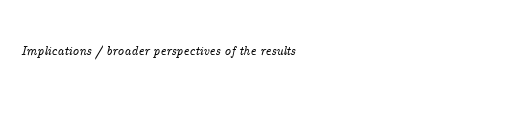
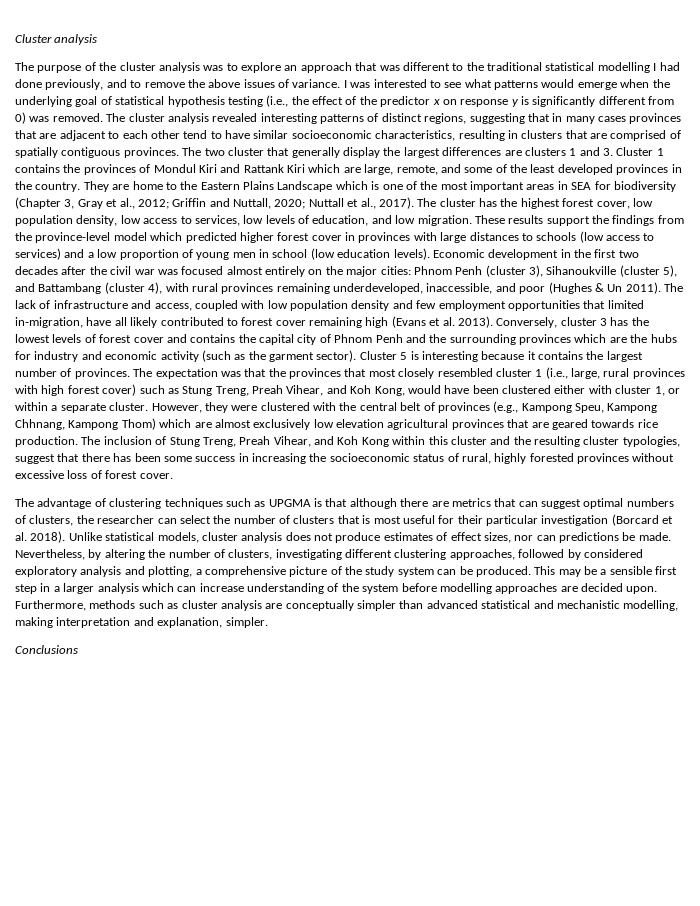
[21,45,296,60] Implications / broader perspectives of the results -> [15,34,98,45] [15,62,680,73] [15,79,670,90] [15,95,675,107] [15,112,682,124] [15,130,681,141] [15,147,664,158] [15,164,682,175] [15,181,676,192] [15,197,653,209] [15,215,684,226] [15,231,655,243] [15,248,639,260] [15,265,678,277] [15,282,683,294] [15,300,644,311] [15,316,649,328] [15,334,677,345] [15,350,643,362] [15,367,685,379] [15,384,680,396] [15,401,658,413] [15,418,658,430] [15,436,680,447] [15,453,675,464] [15,470,173,479] [15,498,674,509] [15,514,674,526] [15,531,671,543] [15,549,643,560] [15,566,678,577] [15,583,658,594] [15,600,679,611] [15,617,268,628] [15,645,78,654] Cluster analysis // The purpose of the cluster analysis was to explore an approach that was different to the traditional statistical modelling I had done previously, and to remove the above issues of variance. I was interested to see what patterns would emerge when the underlying goal of statistical hypothesis testing (i.e., the effect of the predictor x on response y is significantly different from 0) was removed. The cluster analysis revealed interesting patterns of distinct regions, suggesting that in many cases provinces that are adjacent to each other tend to have similar socioeconomic characteristics, resulting in clusters that are comprised of spatially contiguous provinces. The two cluster that generally display the largest differences are clusters 1 and 3. Cluster 1 contains the provinces of Mondul Kiri and Rattank Kiri which are large, remote, and some of the least developed provinces in the country. They are home to the Eastern Plains Landscape which is one of the most important areas in SEA for biodiversity (Chapter 3, Gray et al., 2012; Griffin and Nuttall, 2020; Nuttall et al., 2017). The cluster has the highest forest cover, low population density, low access to services, low levels of education, and low migration. These results support the findings from the province-level model which predicted higher forest cover in provinces with large distances to schools (low access to services) and a low proportion of young men in school (low education levels). Economic development in the first two decades after the civil war was focused almost entirely on the major cities: Phnom Penh (cluster 3), Sihanoukville (cluster 5), and Battambang (cluster 4), with rural provinces remaining underdeveloped, inaccessible, and poor (Hughes & Un 2011). The lack of infrastructure and access, coupled with low population density and few employment opportunities that limited in-migration, have all likely contributed to forest cover remaining high (Evans et al. 2013). Conversely, cluster 3 has the lowest levels of forest cover and contains the capital city of Phnom Penh and the surrounding provinces which are the hubs for industry and economic activity (such as the garment sector). Cluster 5 is interesting because it contains the largest number of provinces. The expectation was that the provinces that most closely resembled cluster 1 (i.e., large, rural provinces with high forest cover) such as Stung Treng, Preah Vihear, and Koh Kong, would have been clustered either with cluster 1, or within a separate cluster. However, they were clustered with the central belt of provinces (e.g., Kampong Speu, Kampong Chhnang, Kampong Thom) which are almost exclusively low elevation agricultural provinces that are geared towards rice production. The inclusion of Stung Treng, Preah Vihear, and Koh Kong within this cluster and the resulting cluster typologies, suggest that there has been some success in increasing the socioeconomic status of rural, highly forested provinces without excessive loss of forest cover. // The advantage of clustering techniques such as UPGMA is that although there are metrics that can suggest optimal numbers of clusters, the researcher can select the number of clusters that is most useful for their particular investigation (Borcard et al. 2018). Unlike statistical models, cluster analysis does not produce estimates of effect sizes, nor can predictions be made. Nevertheless, by altering the number of clusters, investigating different clustering approaches, followed by considered exploratory analysis and plotting, a comprehensive picture of the study system can be produced. This may be a sensible first step in a larger analysis which can increase understanding of the system before modelling approaches are decided upon. Furthermore, methods such as cluster analysis are conceptually simpler than advanced statistical and mechanistic modelling, making interpretation and explanation, simpler. // Conclusions

